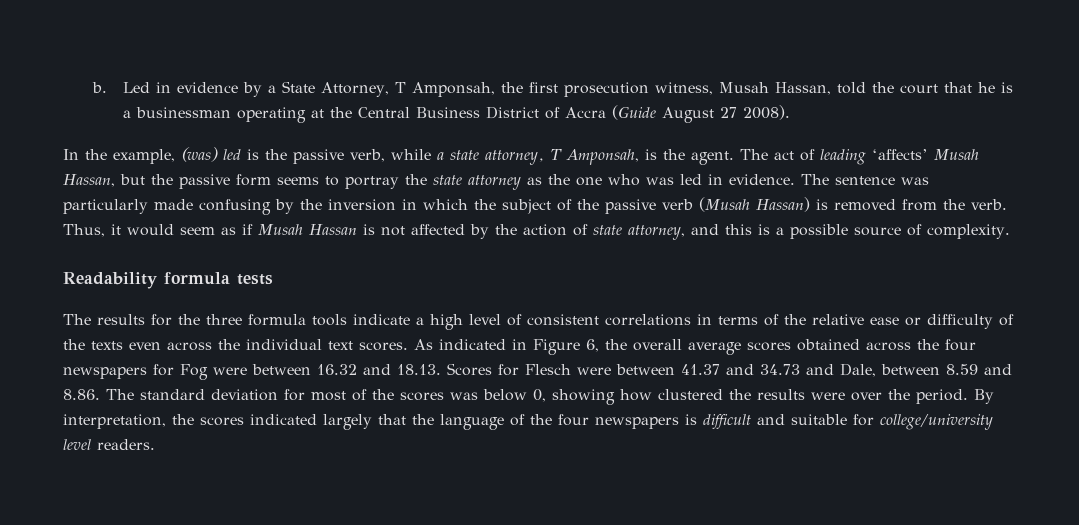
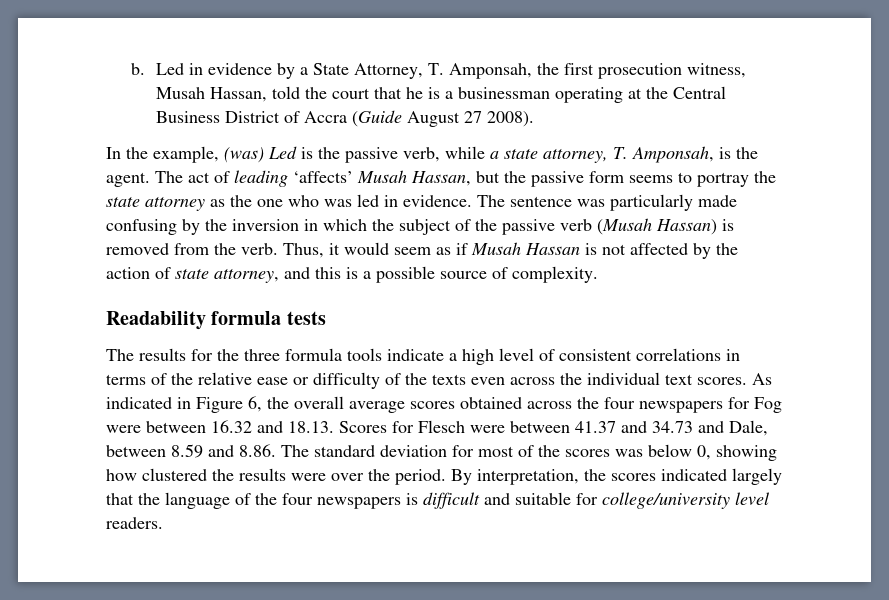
[394,82,406,93] T -> [427,63,444,75] T.
[223,149,241,160] led -> [268,146,297,159] Led
[549,149,562,160] T -> [613,147,628,159] T.

